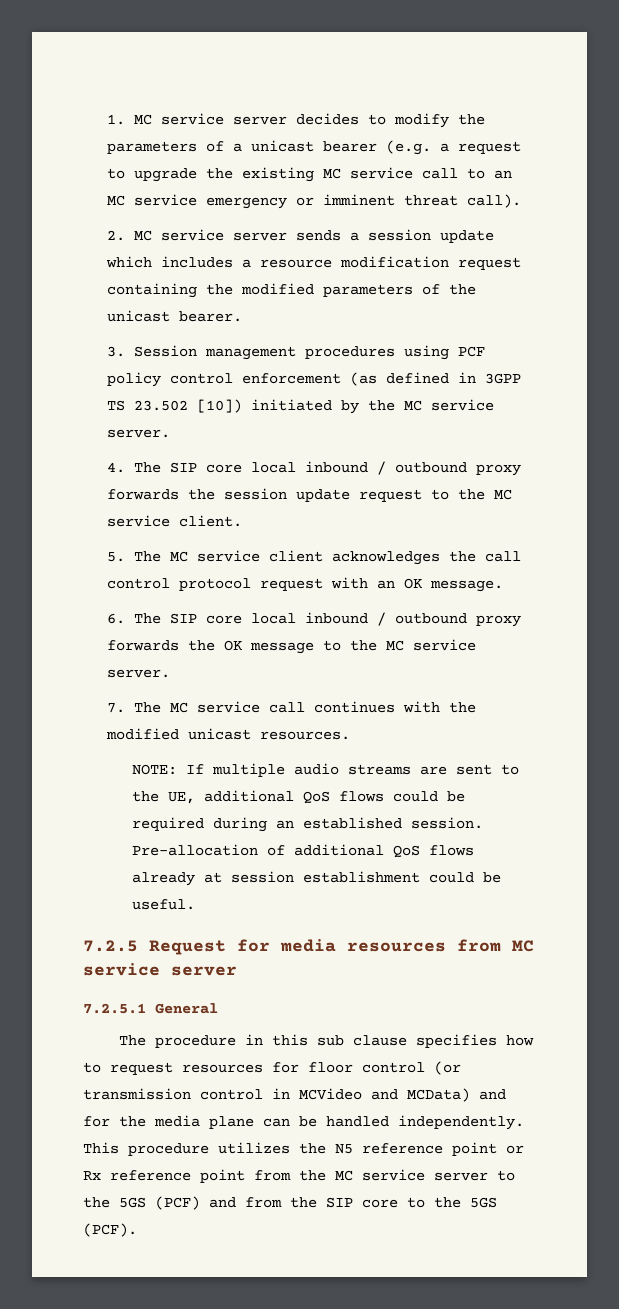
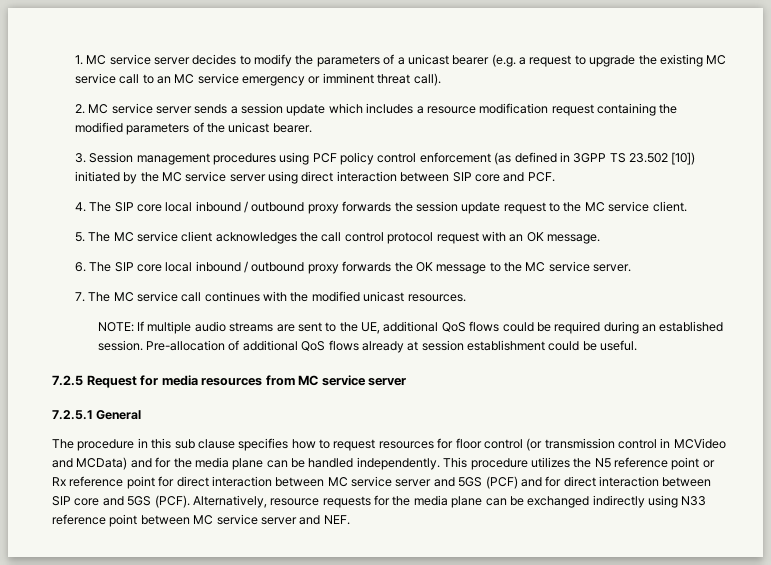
[107,429,171,438] server. -> [229,171,555,184] server using direct interaction between SIP core and PCF.
[254,1169,515,1181] [83,1197,110,1208] from the MC service server to the -> [158,476,455,487] for direct interaction between MC service server and
[245,1197,497,1208] [83,1223,137,1237] from the SIP core to the 5GS (PCF). -> [545,476,712,487] [52,495,707,508] [52,514,350,527] for direct interaction between SIP core and 5GS (PCF). Alternatively, resource requests for the media plane can be exchanged indirectly using N33 reference point between MC service server and NEF.

